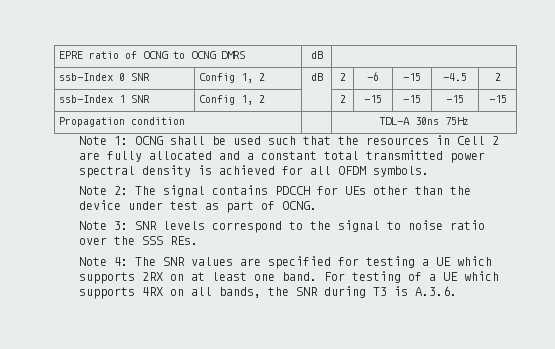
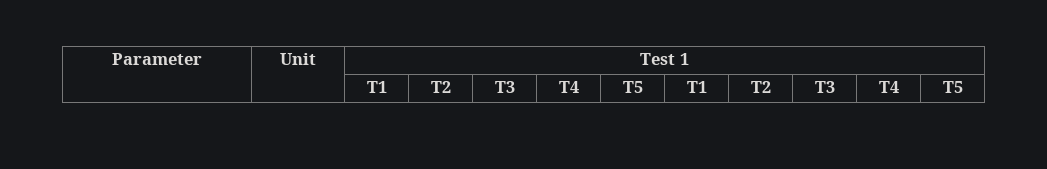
[58,51,245,59] [310,51,323,59] [58,73,150,81] [198,73,265,83] [310,73,323,81] [339,73,346,81] [367,72,379,81] [403,73,421,81] [443,73,467,81] [494,73,501,81] [58,95,150,103] [198,95,265,105] [339,95,346,103] [364,95,382,103] [403,95,421,103] [446,95,464,103] [488,95,507,103] [58,117,185,127] [379,117,469,125] [79,135,500,145] [79,150,486,163] [79,165,430,178] [79,185,472,197] [79,200,318,213] [79,220,486,233] [79,236,199,245] [79,256,493,269] [79,271,500,284] [79,286,458,299] EPRE ratio of OCNG to OCNG DMRS | dB | // ssb-Index 0 SNR | Config 1, 2 | dB | 2 | -6 | -15 | -4.5 | 2 // ssb-Index 1 SNR | Config 1, 2 | | 2 | -15 | -15 | -15 | -15 // Propagation condition | | TDL-A 30ns 75Hz // Note 1: OCNG shall be used such that the resources in Cell 2 are fully allocated and a constant total transmitted power spectral density is achieved for all OFDM symbols. // Note 2: The signal contains PDCCH for UEs other than the device under test as part of OCNG. // Note 3: SNR levels correspond to the signal to noise ratio over the SSS REs. // Note 4: The SNR values are specified for testing a UE which supports 2RX on at least one band. For testing of a UE which supports 4RX on all bands, the SNR during T3 is A.3.6. -> [112,53,202,65] [280,53,316,65] [640,53,689,65] [366,81,387,93] [430,81,451,93] [494,81,515,93] [558,81,579,93] [622,81,643,93] [686,81,707,93] [750,81,771,93] [814,81,835,93] [878,81,899,93] [942,81,963,93] Parameter | Unit | Test 1 // | | T1 | T2 | T3 | T4 | T5 | T1 | T2 | T3 | T4 | T5

